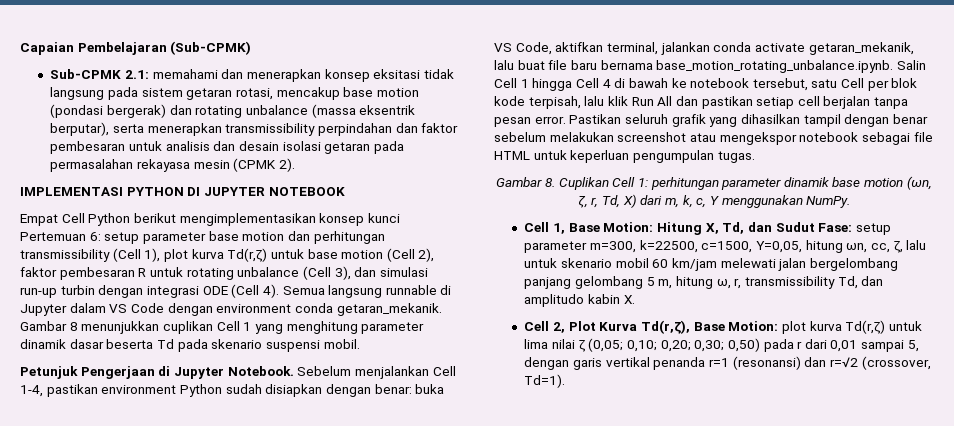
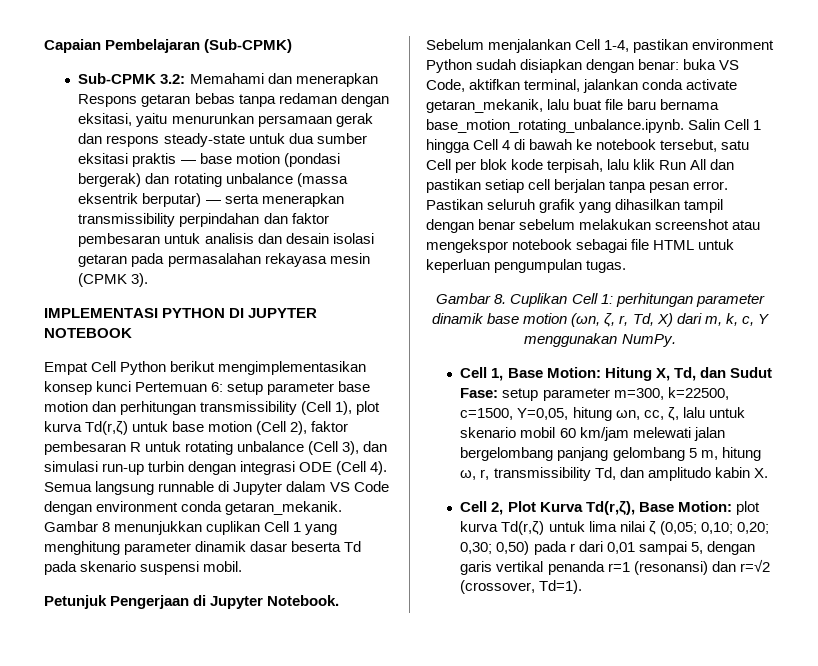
[125,69,454,82] [50,87,340,100] 2.1: memahami dan menerapkan konsep eksitasi tidak langsung pada sistem getaran rotasi, mencakup -> [160,73,378,87] [78,93,389,107] [78,113,373,127] [78,133,367,147] [78,153,196,167] 3.2: Memahami dan menerapkan Respons getaran bebas tanpa redaman dengan eksitasi, yaitu menurunkan persamaan gerak dan respons steady-state untuk dua sumber eksitasi praktis —
[50,122,110,136] berputar), -> [142,193,221,207] berputar) —
[278,158,295,172] 2). -> [131,273,149,287] 3).

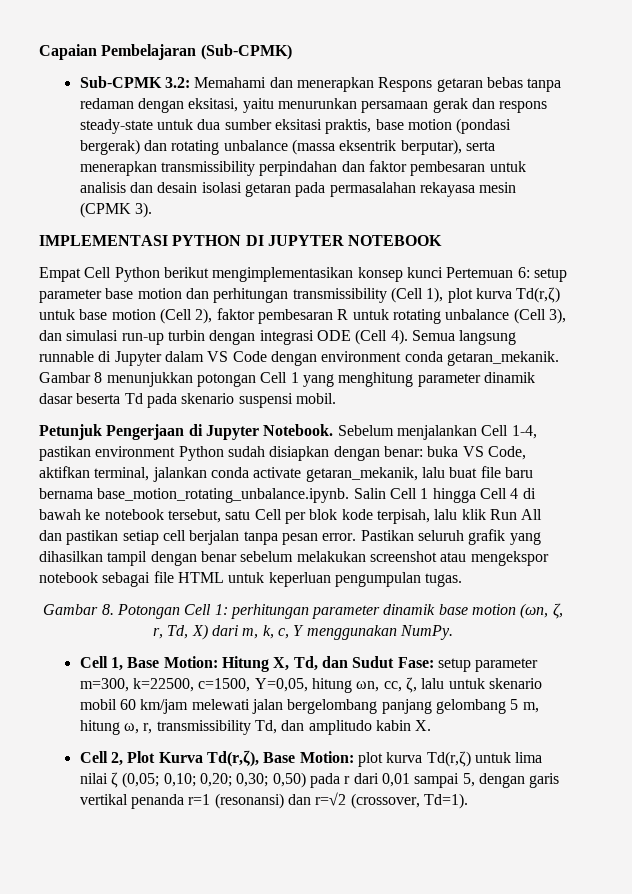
[132,153,196,167] praktis — -> [325,119,372,134] praktis,
[142,193,221,207] berputar) — -> [400,139,462,155] berputar),
[206,521,261,535] cuplikan -> [196,373,256,387] potongan
[510,293,568,307] Cuplikan -> [116,604,180,619] Potongan

